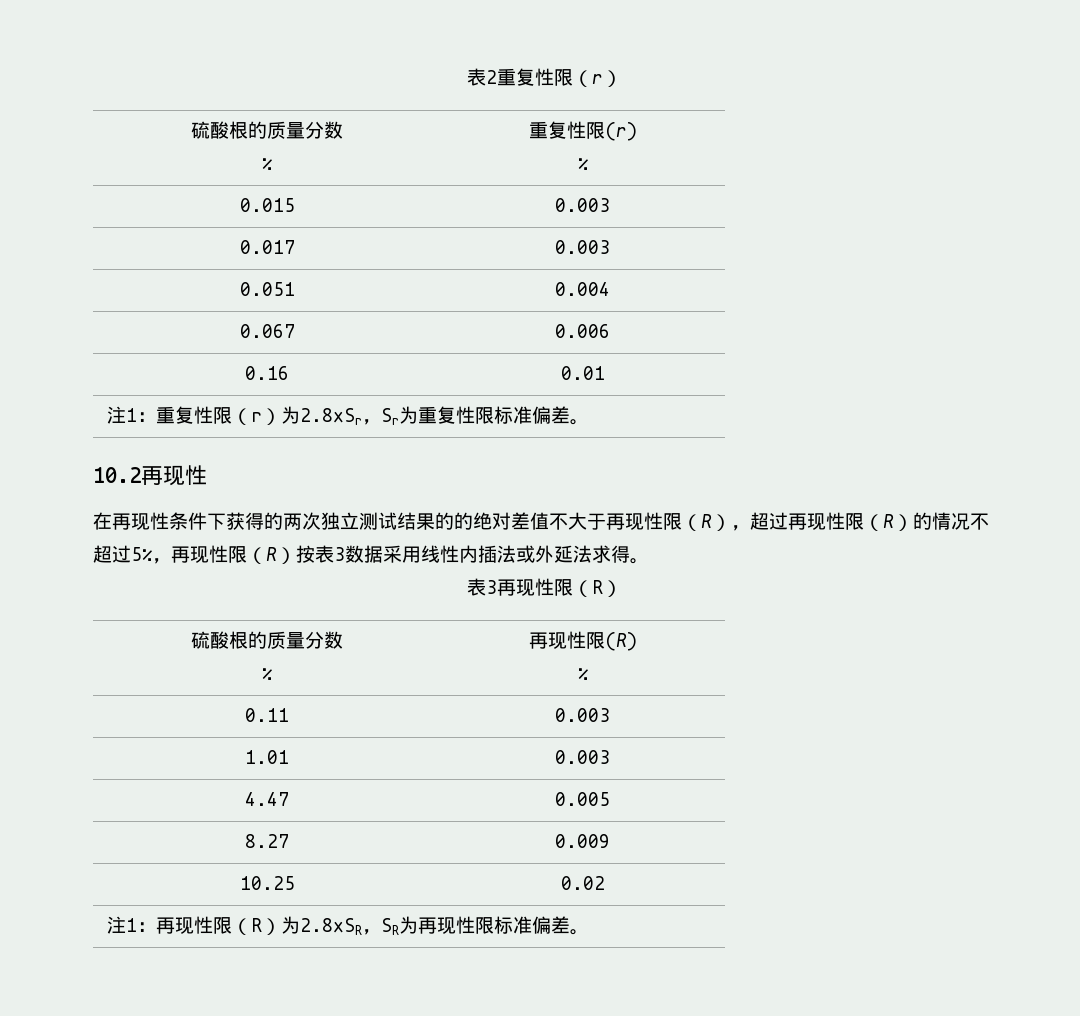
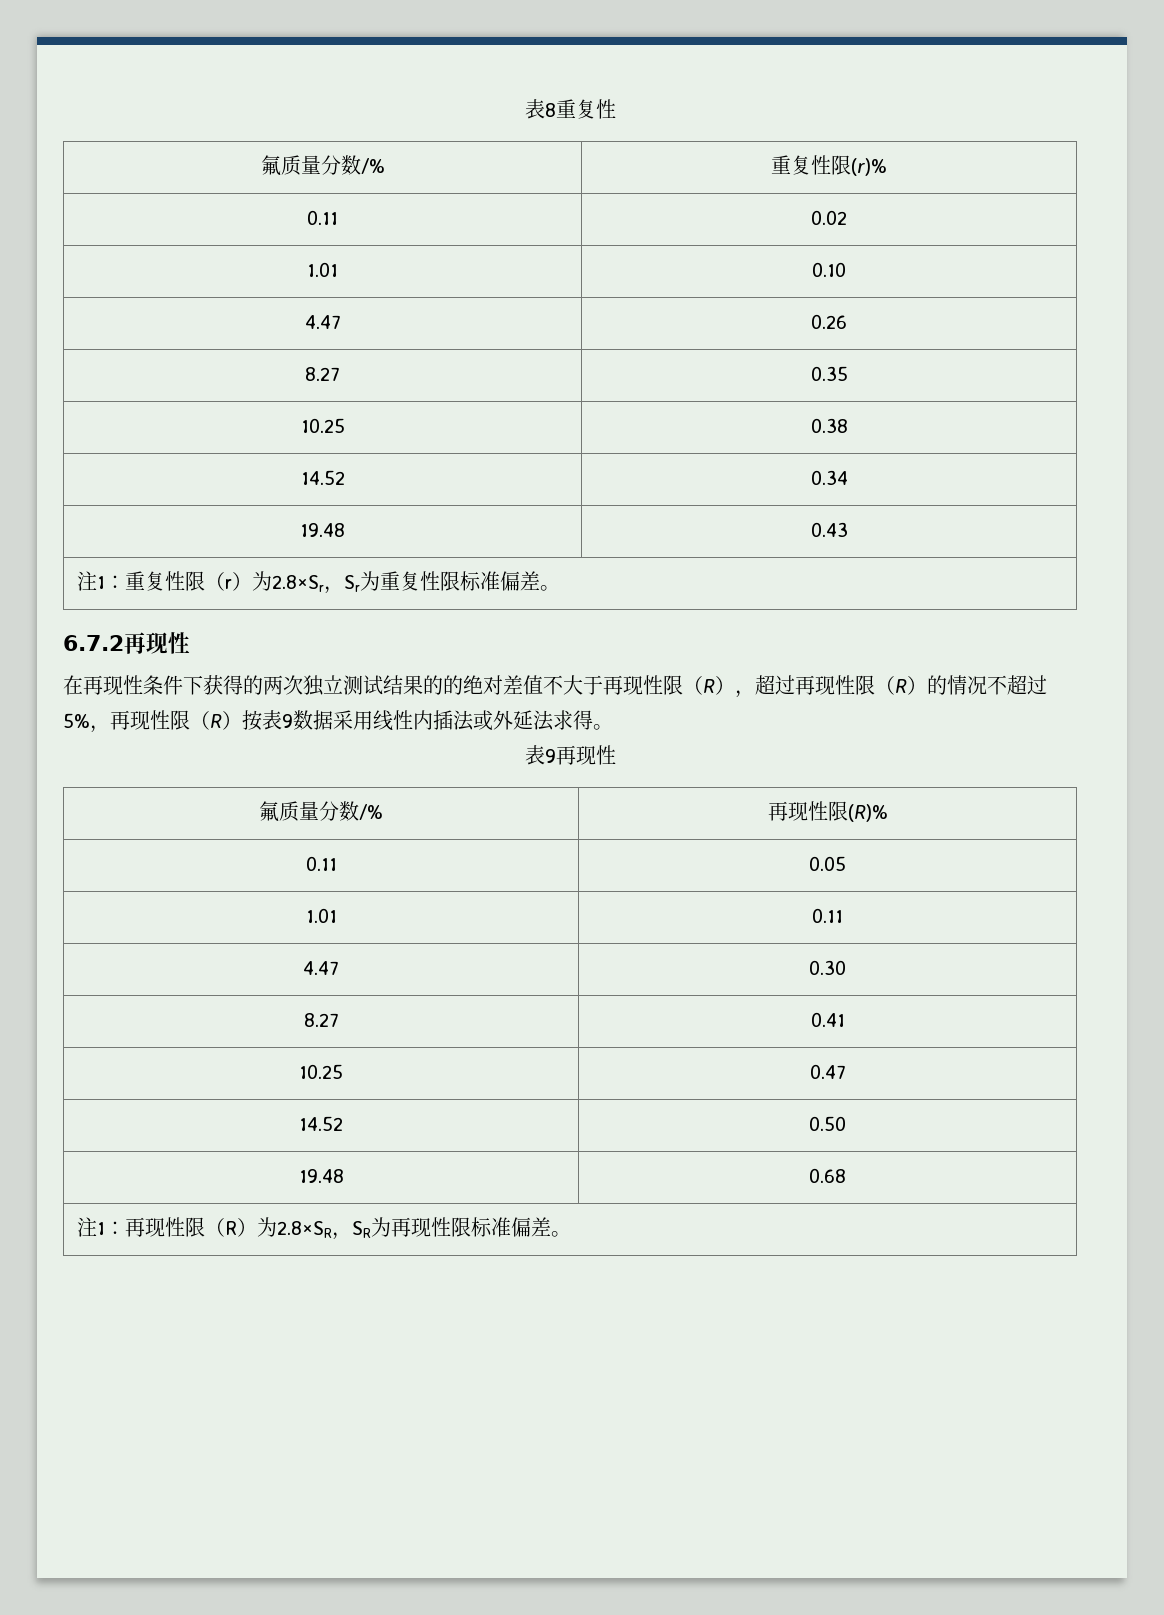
[466,68,622,87] [191,121,343,139] [262,158,273,170] [528,121,637,141] [577,158,589,170] [239,198,295,212] [555,198,610,212] [239,240,295,254] [555,240,610,254] [239,282,295,296] [555,282,610,296] [239,324,295,338] [555,324,610,338] [245,366,289,380] [560,366,605,380] 表2重复性限（r） // 硫酸根的质量分数 // % | 重复性限(r) // % // 0.015 | 0.003 // 0.017 | 0.003 // 0.051 | 0.004 // 0.067 | 0.006 // 0.16 | 0.01 -> [524,99,616,119] [260,155,385,176] [771,155,887,176] [307,210,338,225] [811,210,847,225] [307,262,338,277] [812,262,846,277] [304,315,341,329] [811,314,847,329] [305,367,340,381] [810,366,848,381] [300,418,345,433] [810,418,848,433] [300,470,345,485] [810,470,848,485] [300,523,345,537] [810,522,848,537] 表8重复性 // 氟质量分数/% | 重复性限(r)% // 0.11 | 0.02 // 1.01 | 0.10 // 4.47 | 0.26 // 8.27 | 0.35 // 10.25 | 0.38 // 14.52 | 0.34 // 19.48 | 0.43
[93,467,141,483] 10.2 -> [63,635,124,651] 6.7.2
[334,547,345,561] 3 -> [282,714,293,728] 9
[485,578,622,597] [191,631,343,649] [262,668,273,680] [528,631,637,651] [577,668,589,680] [245,708,289,722] [555,708,610,722] [245,750,289,764] [555,750,610,764] [245,792,289,806] [555,792,610,806] [245,834,289,848] [555,834,610,848] [239,876,295,890] [560,876,605,890] 3再现性限（R） // 硫酸根的质量分数 // % | 再现性限(R) // % // 0.11 | 0.003 // 1.01 | 0.003 // 4.47 | 0.005 // 8.27 | 0.009 // 10.25 | 0.02 -> [544,745,616,765] [259,801,383,822] [767,801,888,822] [305,856,337,871] [809,856,846,871] [305,908,337,923] [812,908,843,923] [303,961,339,975] [809,960,846,975] [303,1013,339,1027] [810,1012,845,1027] [299,1064,343,1079] [809,1064,846,1079] [299,1116,343,1131] [809,1116,846,1131] [298,1169,344,1183] [809,1168,846,1183] 9再现性 // 氟质量分数/% | 再现性限(R)% // 0.11 | 0.05 // 1.01 | 0.11 // 4.47 | 0.30 // 8.27 | 0.41 // 10.25 | 0.47 // 14.52 | 0.50 // 19.48 | 0.68

